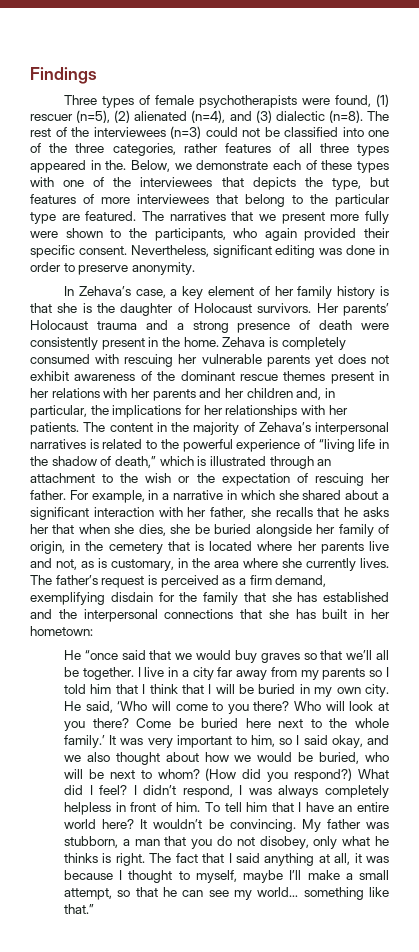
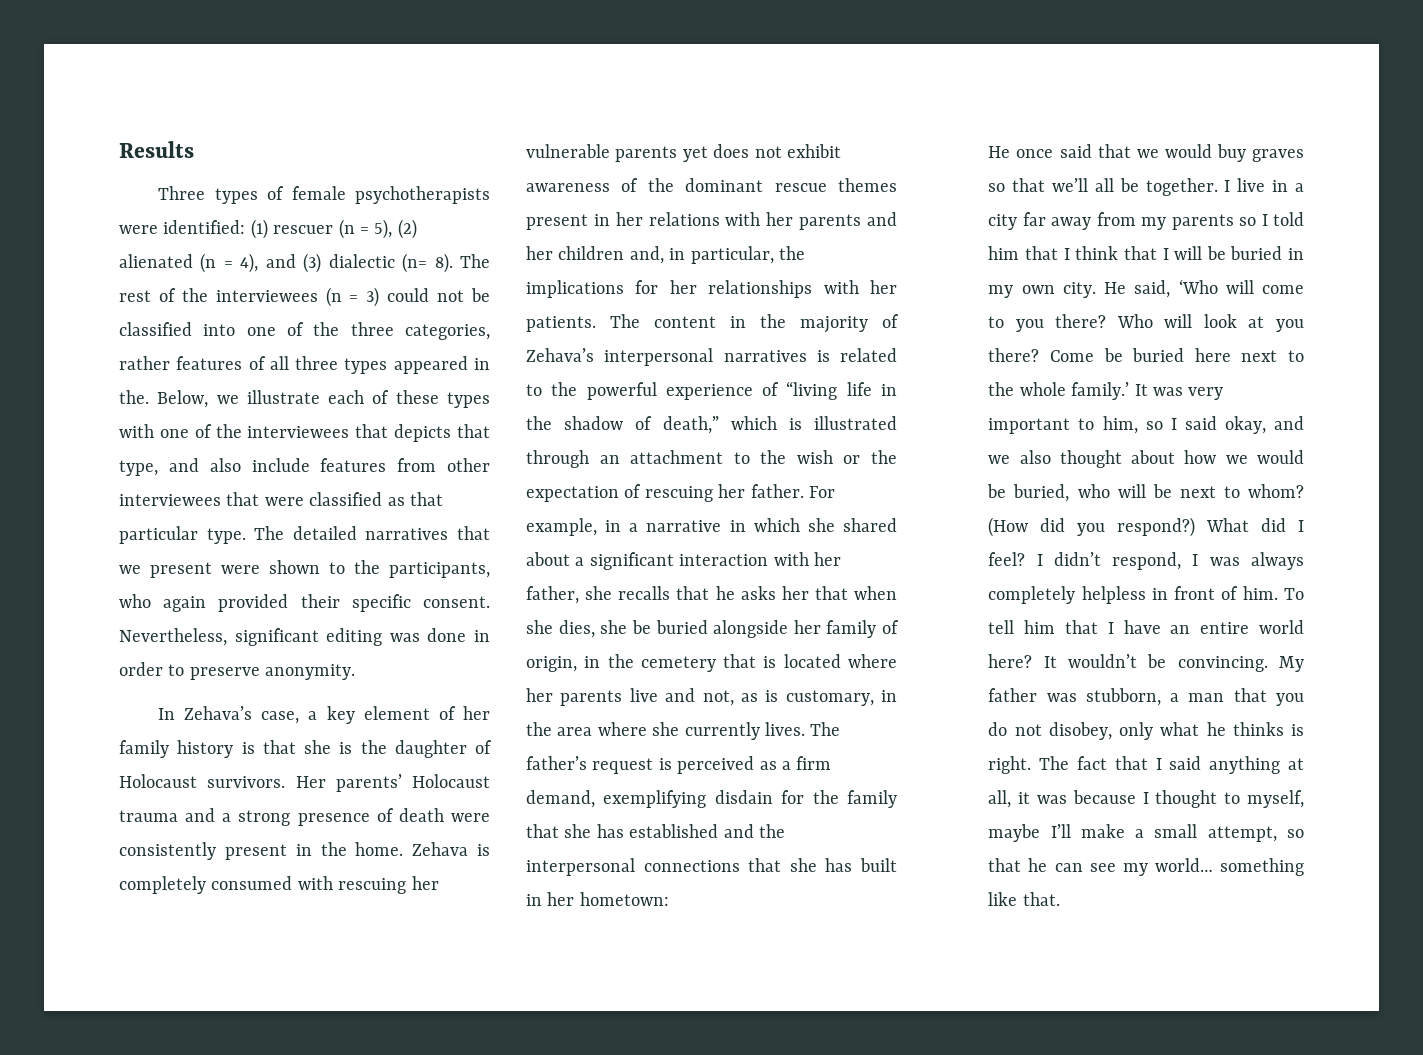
[30,67,97,84] Findings -> [119,141,194,158] Results
[335,95,372,107] found, -> [163,220,246,234] identified:
[76,110,226,123] (n=5), (2) alienated (n=4), -> [338,219,417,239] [119,253,259,273] (n = 5), (2) alienated (n = 4),
[328,110,363,123] (n=8). -> [402,253,453,273] (n= 8).
[170,126,201,139] (n=3) -> [325,287,380,307] (n = 3)
[196,160,269,170] demonstrate -> [246,390,320,404] illustrate
[304,177,389,190] [30,194,390,207] [30,211,164,224] the type, but features of more interviewees that belong to the particular type are featured. The -> [457,424,490,438] [119,458,490,476] [119,492,443,506] [119,526,357,544] that type, and also include features from other interviewees that were classified as that particular type. The detailed
[330,211,389,224] more fully -> (212, 570) none
[84,650,118,660] “once -> [1016,149,1054,158] once
[64,904,95,914] that.” -> [1022,892,1060,906] that.

